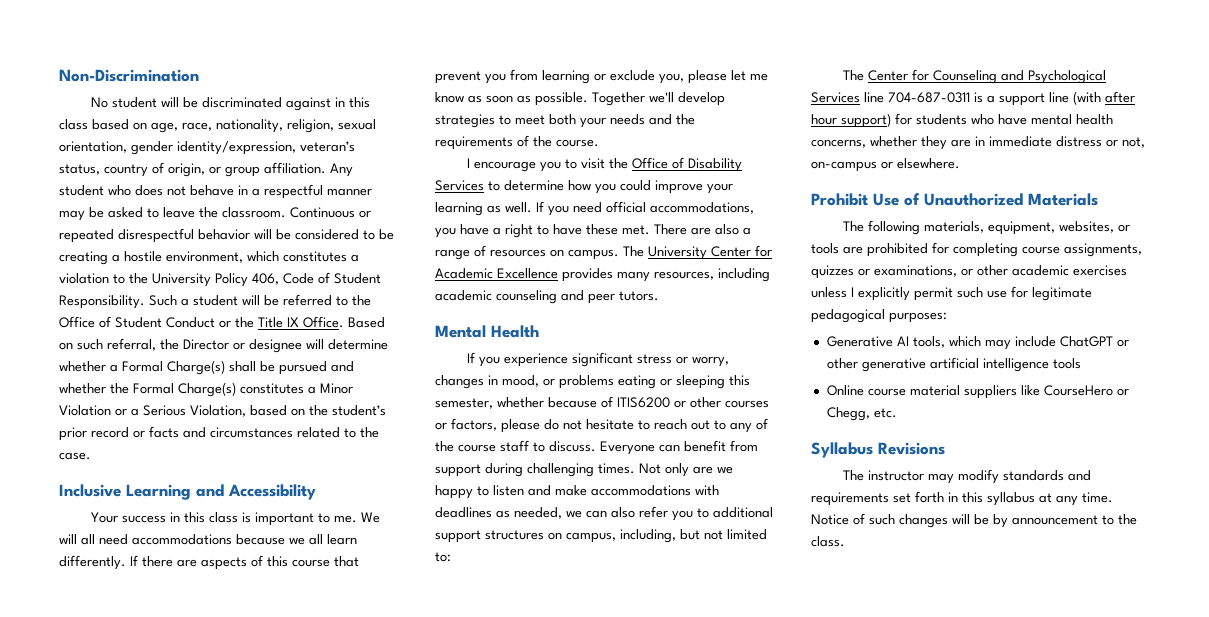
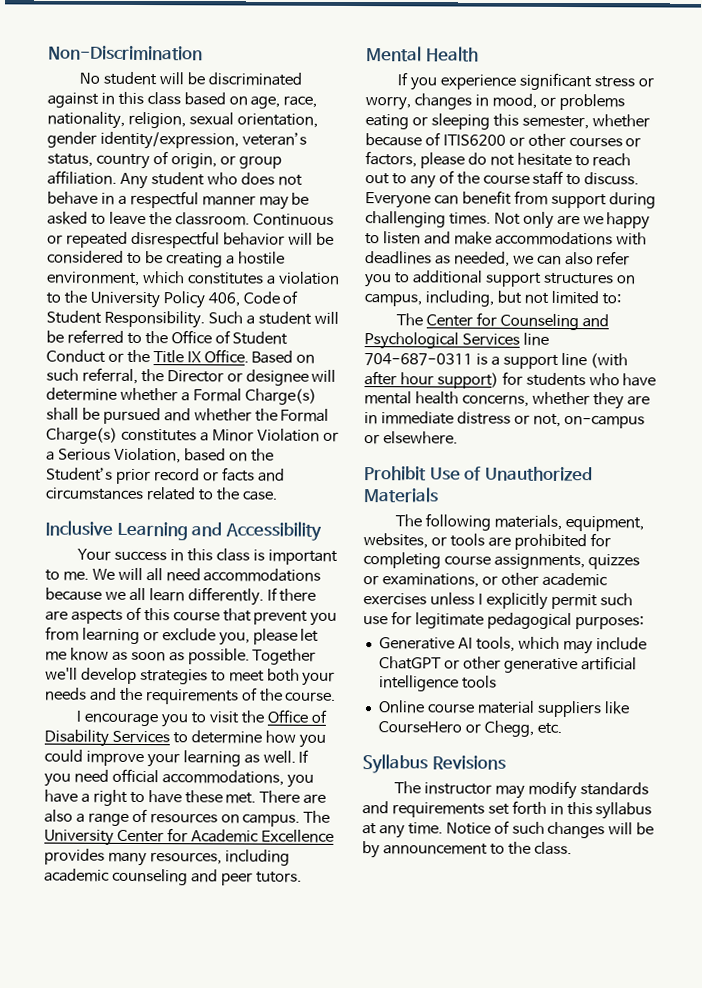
[332,405,386,416] student’s -> [46,467,113,481] Student’s

